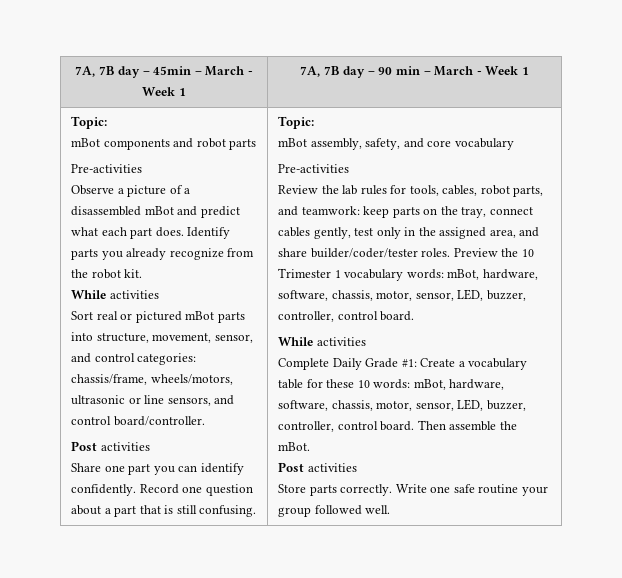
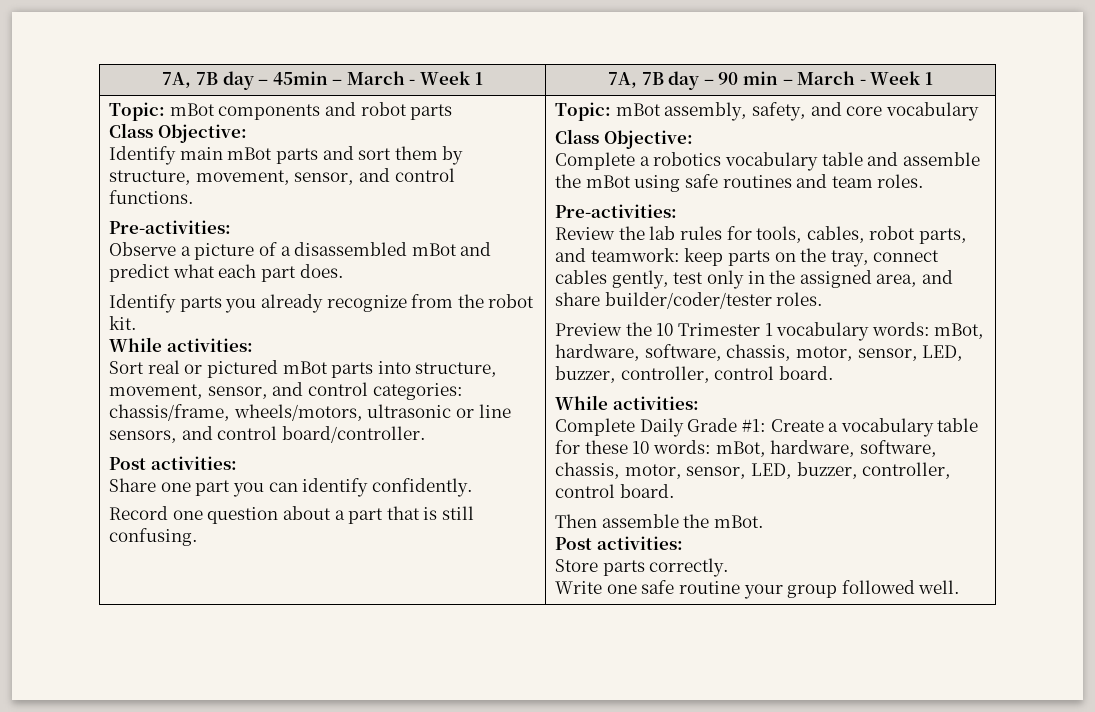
(108, 122) // -> (166, 111) none
[71,164,143,173] Pre-activities -> [109,123,247,143] [109,146,464,165] [109,168,455,185] [109,190,195,204] [109,220,232,234] Class Objective: // Identify main mBot parts and sort them by structure, movement, sensor, and control functions. // Pre-activities:
(184, 232) none -> (344, 271) //
[109,290,159,299] activities -> [166,338,253,352] activities:
[100,442,150,451] activities -> [150,456,237,470] activities:
(137, 490) none -> (473, 487) //
(315, 122) // -> (612, 111) none
[278,164,350,173] Pre-activities -> [555,129,693,149] [555,152,980,171] [555,174,925,192] [555,204,678,218] Class Objective: // Complete a robotics vocabulary table and assemble the mBot using safe routines and team roles. // Pre-activities:
(451, 252) none -> (824, 299) //
[316,337,366,346] activities -> [612,396,699,410] activities:
(415, 426) none -> (675, 491) //
[307,463,357,472] activities -> [596,536,683,550] activities:
(393, 490) none -> (730, 567) //

